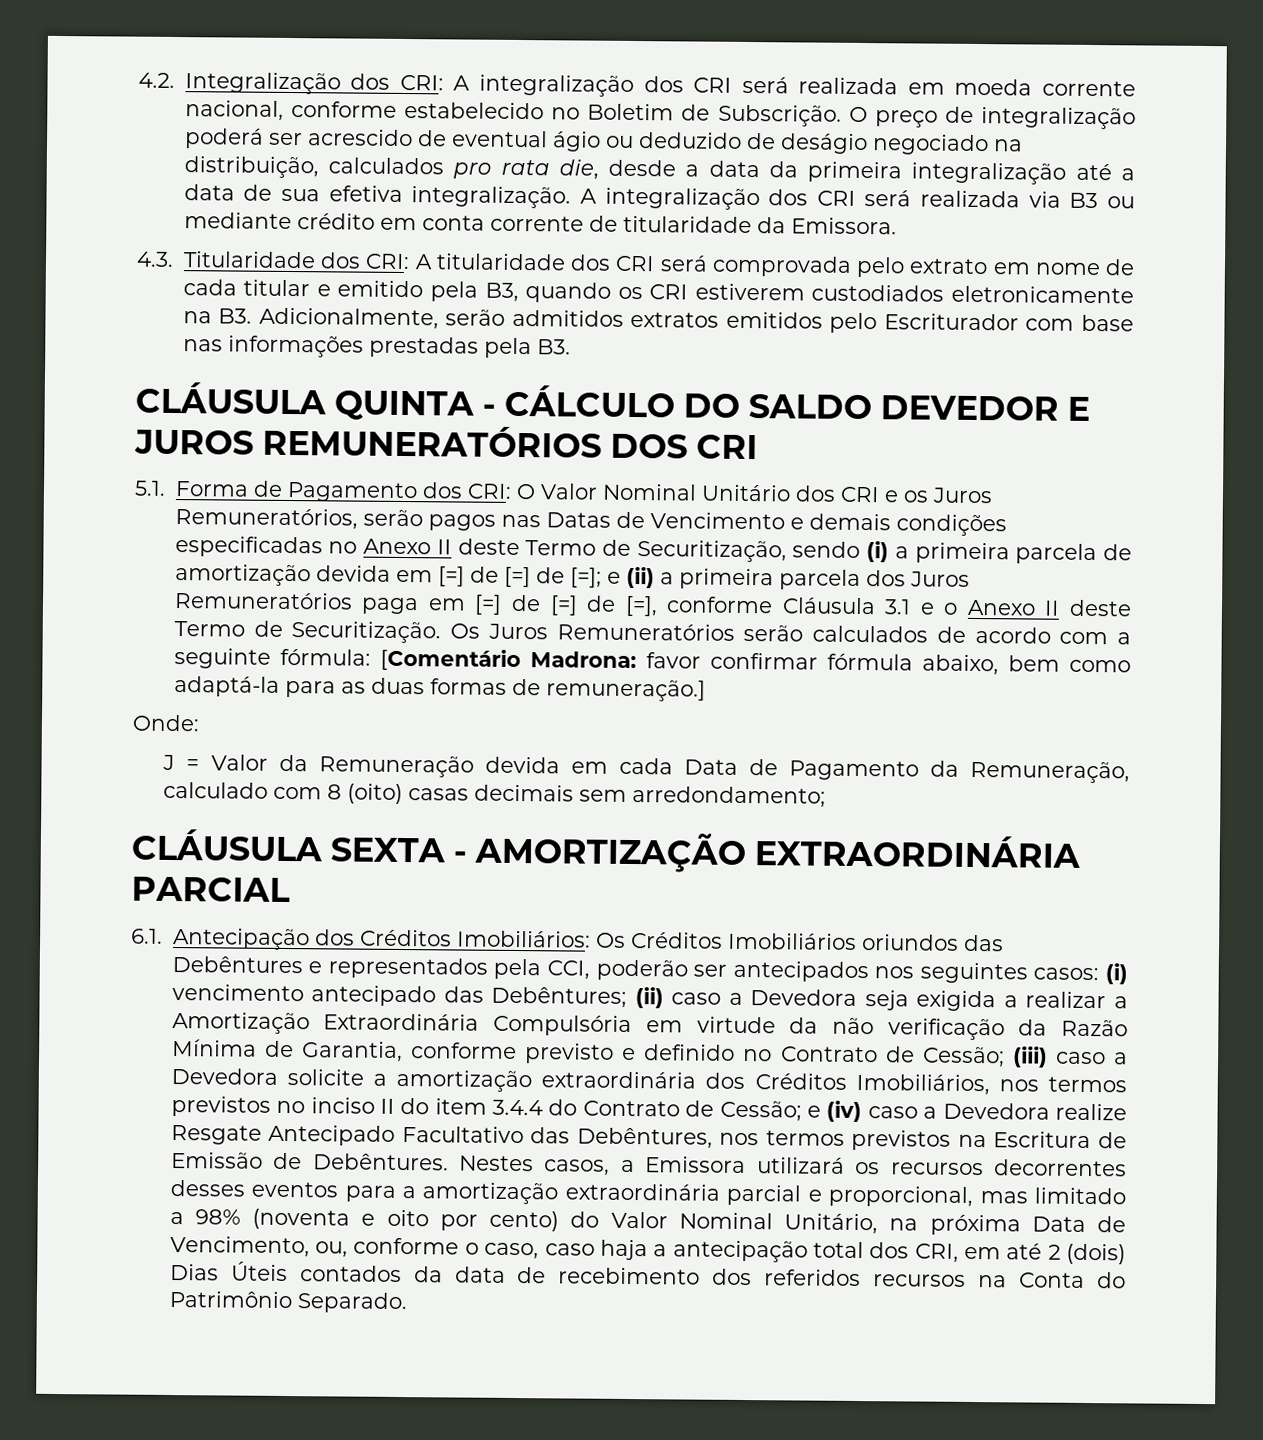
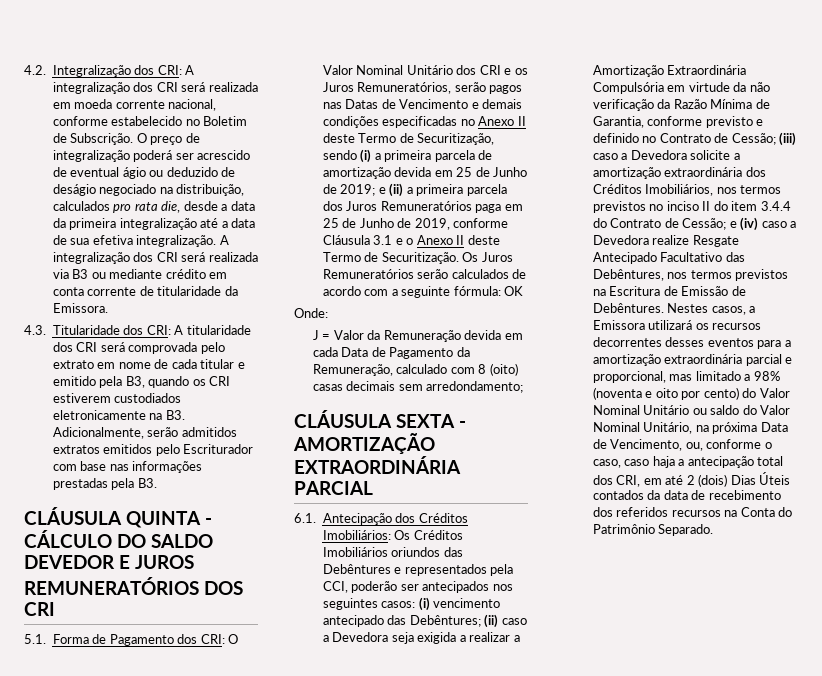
[437,566,602,588] [=] de [=] de [=]; -> [456,167,528,177] [322,184,376,196] 25 de Junho de 2019;
[474,594,658,617] [=] de [=] de [=], -> [322,218,450,230] 25 de Junho de 2019,
[379,648,1132,676] [173,676,706,702] [Comentário Madrona: favor confirmar fórmula abaixo, bem como adaptá-la para as duas formas de remuneração.] -> [504,286,524,296] OK
(773, 1221) none -> [643,405,791,415] [592,422,640,432] Unitário ou saldo do Valor Nominal

